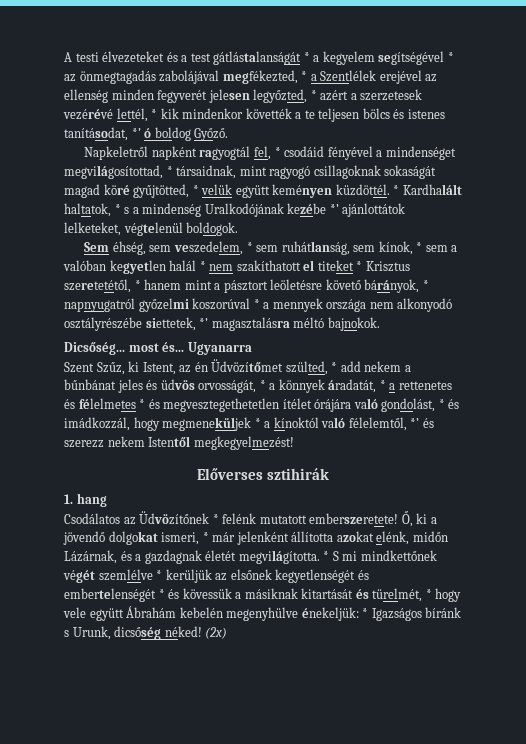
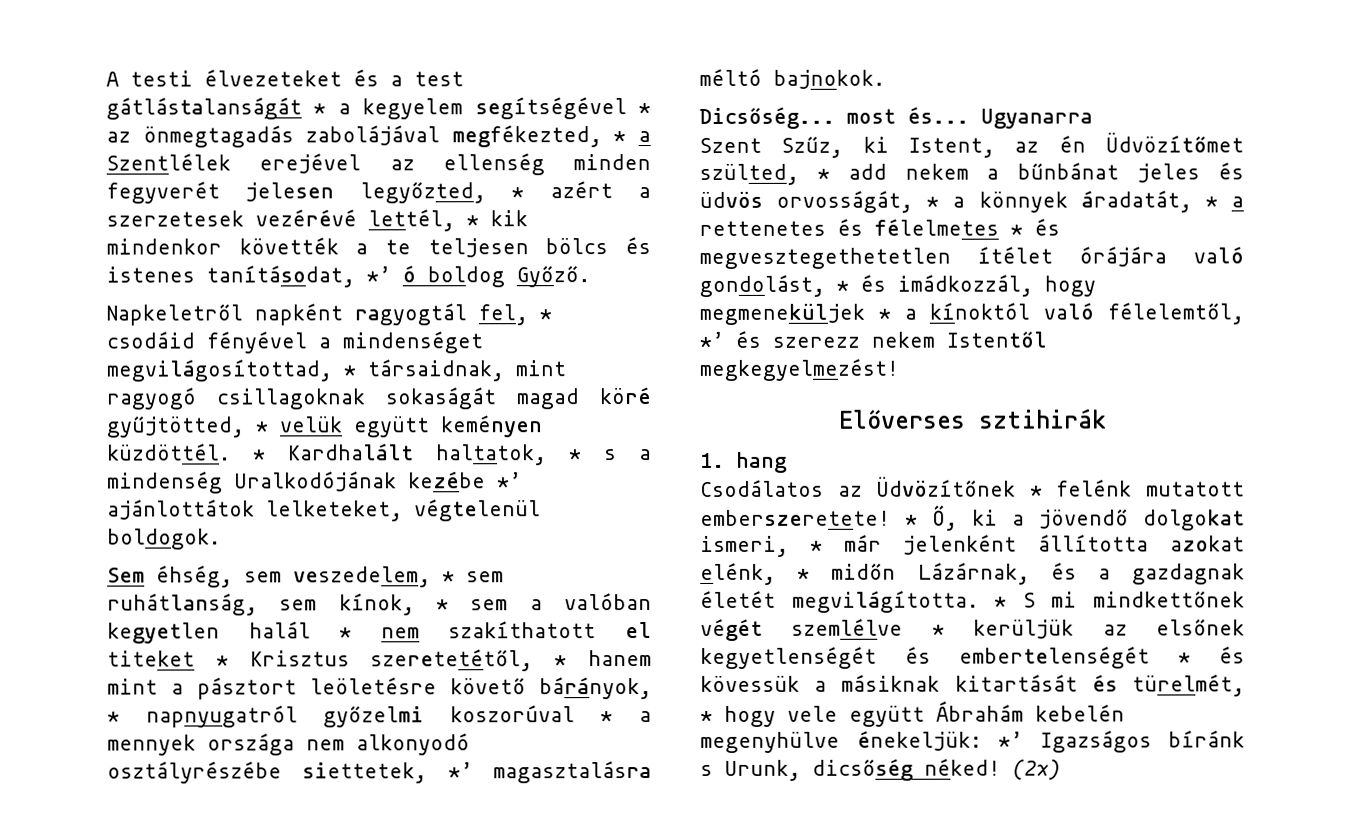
(399, 518) none -> [905,514,918,526] *
(410, 538) none -> [797,568,811,580] *
[362,608,369,618] * -> [998,731,1023,748] *’

